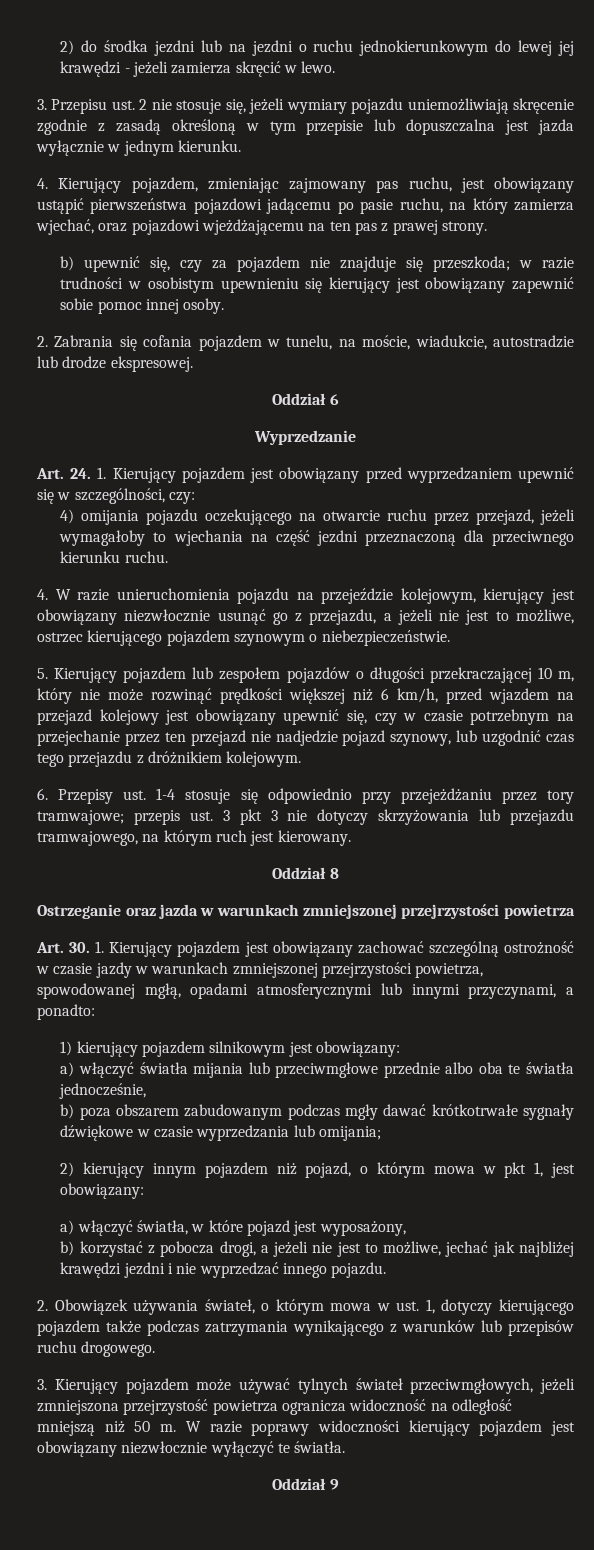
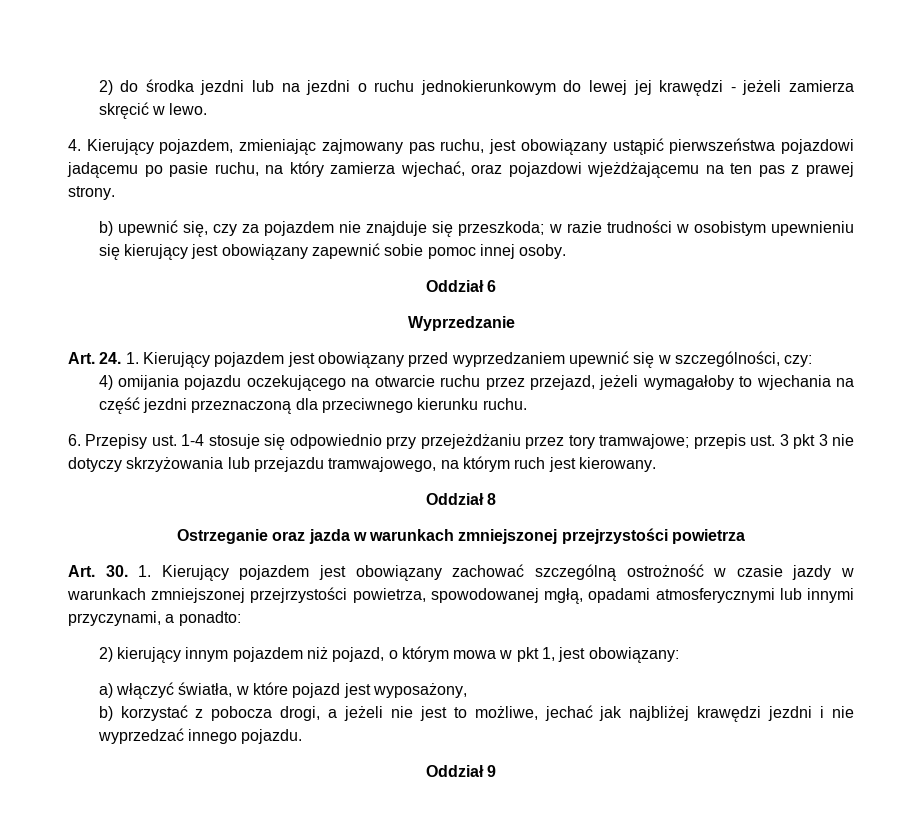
[37,98,574,114] [37,119,574,135] [36,140,241,156] // 3. Przepisu ust. 2 nie stosuje się, jeżeli wymiary pojazdu uniemożliwiają skręcenie zgodnie z zasadą określoną w tym przepisie lub dopuszczalna jest jazda wyłącznie w jednym kierunku. -> (208, 109) none
[37,335,575,351] [37,356,193,372] // 2. Zabrania się cofania pojazdem w tunelu, na moście, wiadukcie, autostradzie lub drodze ekspresowej. -> (567, 251) none
[37,588,575,604] [37,609,574,625] [37,630,450,646] [37,667,575,683] [37,688,574,704] [37,709,575,725] [37,730,574,746] [37,751,302,767] // 4. W razie unieruchomienia pojazdu na przejeździe kolejowym, kierujący jest obowiązany niezwłocznie usunąć go z przejazdu, a jeżeli nie jest to możliwe, ostrzec kierującego pojazdem szynowym o niebezpieczeństwie. // 5. Kierujący pojazdem lub zespołem pojazdów o długości przekraczającej 10 m, który nie może rozwinąć prędkości większej niż 6 km/h, przed wjazdem na przejazd kolejowy jest obowiązany upewnić się, czy w czasie potrzebnym na przejechanie przez ten przejazd nie nadjedzie pojazd szynowy, lub uzgodnić czas tego przejazdu z dróżnikiem kolejowym. -> (527, 404) none
[60,1041,401,1057] [60,1062,574,1078] [59,1083,147,1099] [60,1104,574,1120] [60,1125,382,1141] // 1) kierujący pojazdem silnikowym jest obowiązany: // a) włączyć światła mijania lub przeciwmgłowe przednie albo oba te światła jednocześnie, // b) poza obszarem zabudowanym podczas mgły dawać krótkotrwałe sygnały dźwiękowe w czasie wyprzedzania lub omijania; -> (241, 618) none
[37,1299,575,1315] [37,1320,574,1336] [37,1341,156,1357] [37,1378,575,1394] [37,1399,512,1415] [37,1420,575,1436] [37,1441,346,1457] // 2. Obowiązek używania świateł, o którym mowa w ust. 1, dotyczy kierującego pojazdem także podczas zatrzymania wynikającego z warunków lub przepisów ruchu drogowego. // 3. Kierujący pojazdem może używać tylnych świateł przeciwmgłowych, jeżeli zmniejszona przejrzystość powietrza ogranicza widoczność na odległość mniejszą niż 50 m. W razie poprawy widoczności kierujący pojazdem jest obowiązany niezwłocznie wyłączyć te światła. -> (303, 736) none

